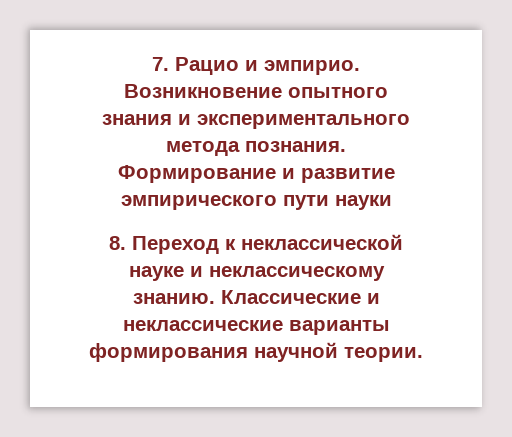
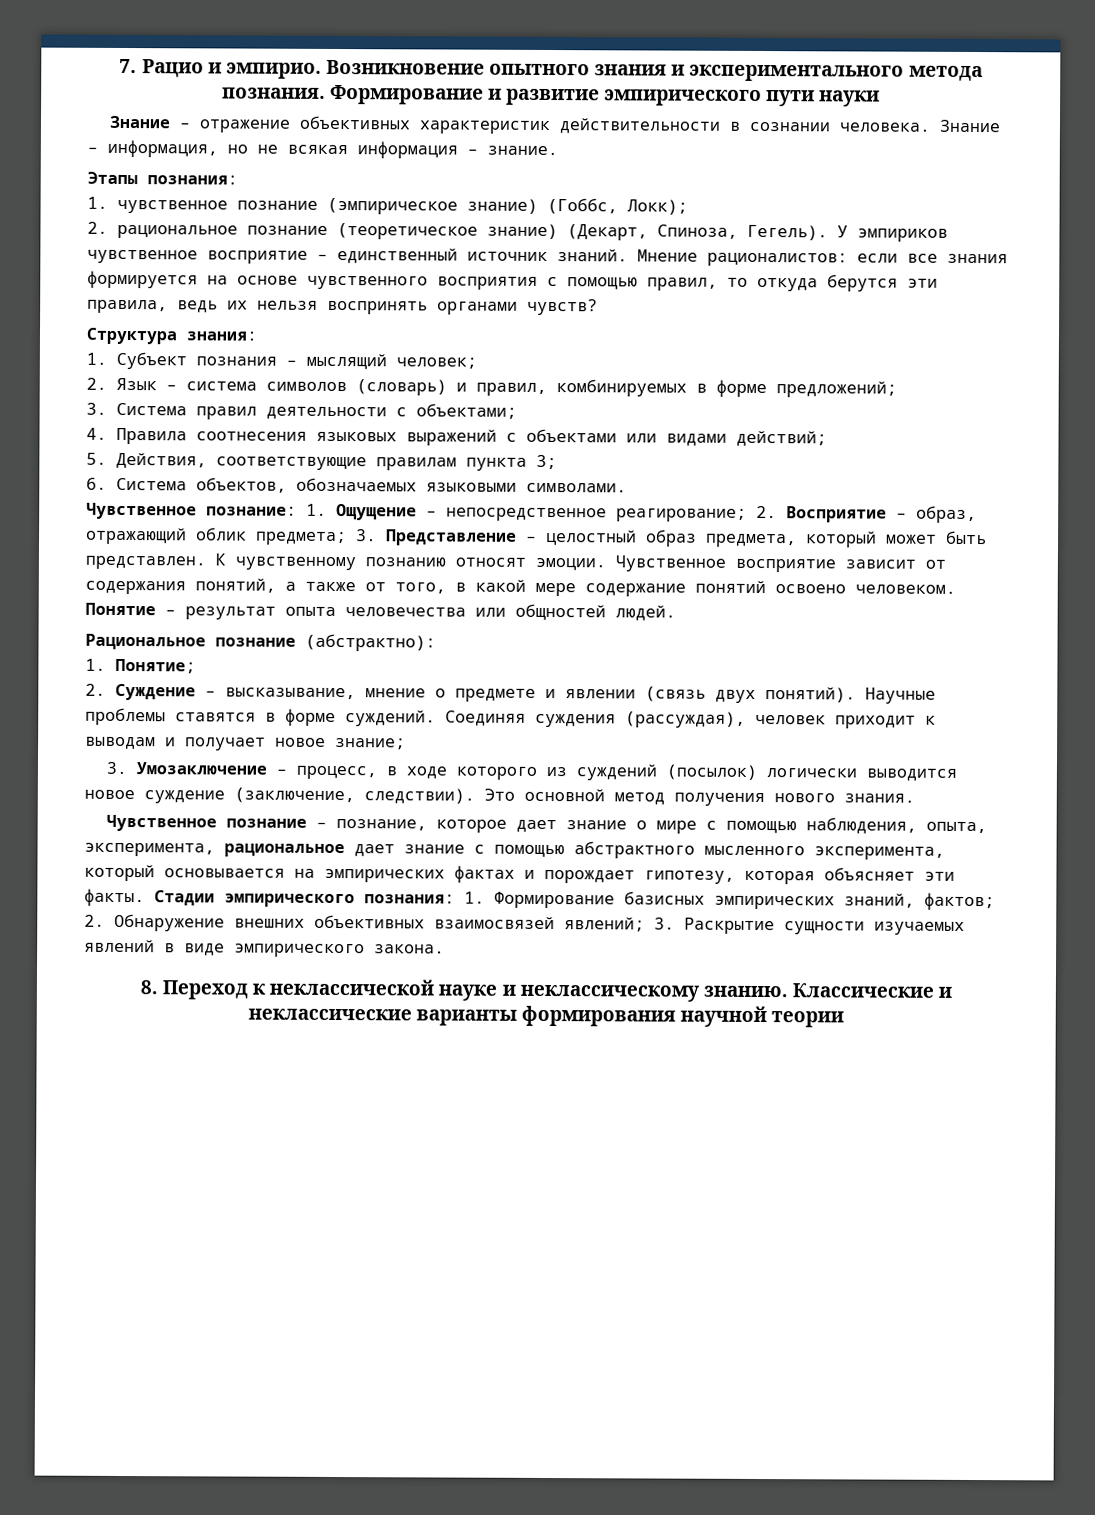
(392, 202) none -> [108,115,1001,135] [87,139,558,159] [87,171,238,185] [87,196,688,215] [87,221,948,242] [87,248,1008,267] [87,270,938,292] [87,298,598,316] [86,327,258,345] [86,351,477,370] [86,377,897,398] [86,402,517,420] [86,427,827,447] [86,452,557,471] [86,477,627,493] [86,502,977,524] [86,527,987,548] [85,553,946,573] [85,578,956,597] [85,602,676,621] [85,633,436,652] [85,658,196,674] [85,683,936,704] [85,707,936,729] [85,736,406,751] [105,761,957,781] [84,787,915,807] [105,814,987,834] [84,841,945,860] [84,864,955,885] [84,888,995,911] [84,913,965,935] [84,939,445,958] // Знание – отражение объективных характеристик действительности в сознании человека. Знание – информация, но не всякая информация – знание. // Этапы познания: // 1. чувственное познание (эмпирическое знание) (Гоббс, Локк); // 2. рациональное познание (теоретическое знание) (Декарт, Спиноза, Гегель). У эмпириков чувственное восприятие – единственный источник знаний. Мнение рационалистов: если все знания формируется на основе чувственного восприятия с помощью правил, то откуда берутся эти правила, ведь их нельзя воспринять органами чувств? // Структура знания: // 1. Субъект познания – мыслящий человек; // 2. Язык – система символов (словарь) и правил, комбинируемых в форме предложений; // 3. Система правил деятельности с объектами; // 4. Правила соотнесения языковых выражений с объектами или видами действий; // 5. Действия, соответствующие правилам пункта 3; // 6. Система объектов, обозначаемых языковыми символами. // Чувственное познание: 1. Ощущение – непосредственное реагирование; 2. Восприятие – образ, отражающий облик предмета; 3. Представление – целостный образ предмета, который может быть представлен. К чувственному познанию относят эмоции. Чувственное восприятие зависит от содержания понятий, а также от того, в какой мере содержание понятий освоено человеком. Понятие – результат опыта человечества или общностей людей. // Рациональное познание (абстрактно): // 1. Понятие; // 2. Суждение – высказывание, мнение о предмете и явлении (связь двух понятий). Научные проблемы ставятся в форме суждений. Соединяя суждения (рассуждая), человек приходит к выводам и получает новое знание; // 3. Умозаключение – процесс, в ходе которого из суждений (посылок) логически выводится новое суждение (заключение, следствии). Это основной метод получения нового знания. // Чувственное познание – познание, которое дает знание о мире с помощью наблюдения, опыта, эксперимента, рациональное дает знание с помощью абстрактного мысленного эксперимента, который основывается на эмпирических фактах и порождает гипотезу, которая объясняет эти факты. Стадии эмпирического познания: 1. Формирование базисных эмпирических знаний, фактов; 2. Обнаружение внешних объективных взаимосвязей явлений; 3. Раскрытие сущности изучаемых явлений в виде эмпирического закона.
[344,347,423,362] теории. -> [771,1011,845,1028] теории

